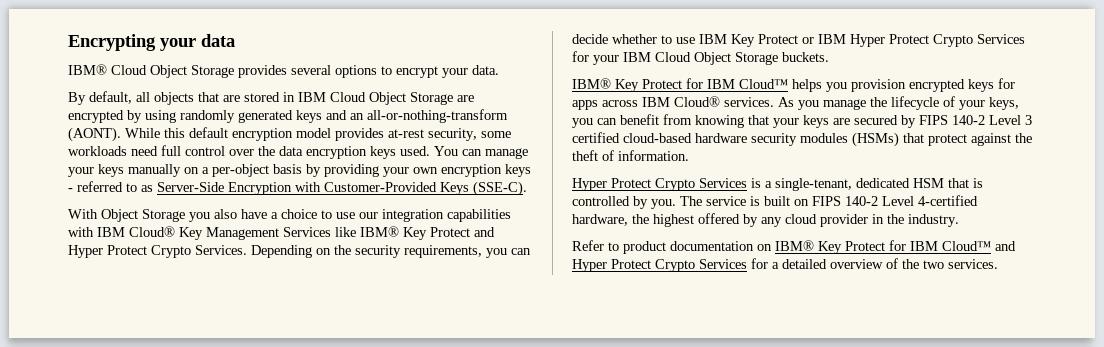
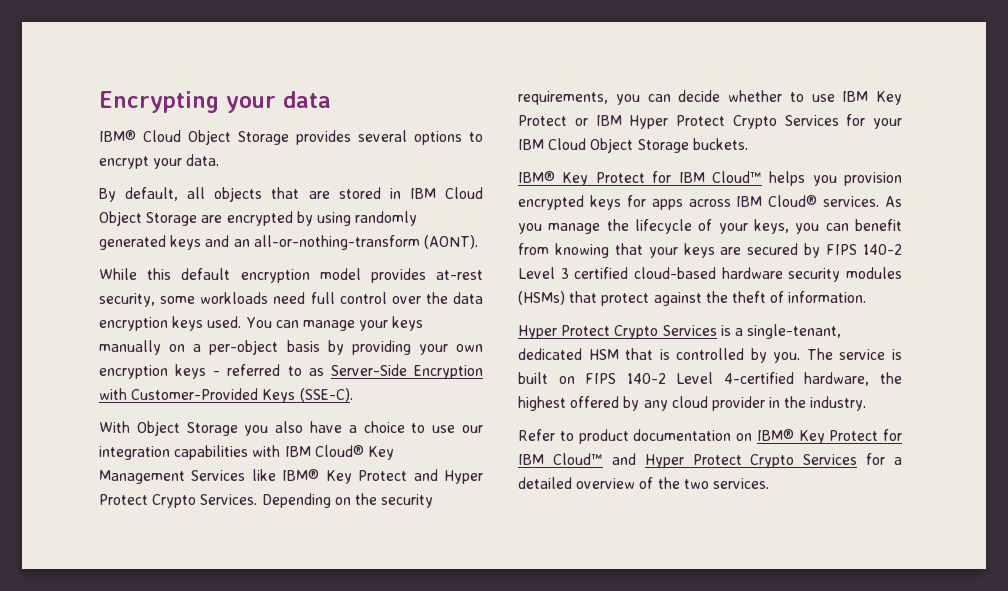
(121, 134) none -> (478, 242) //

